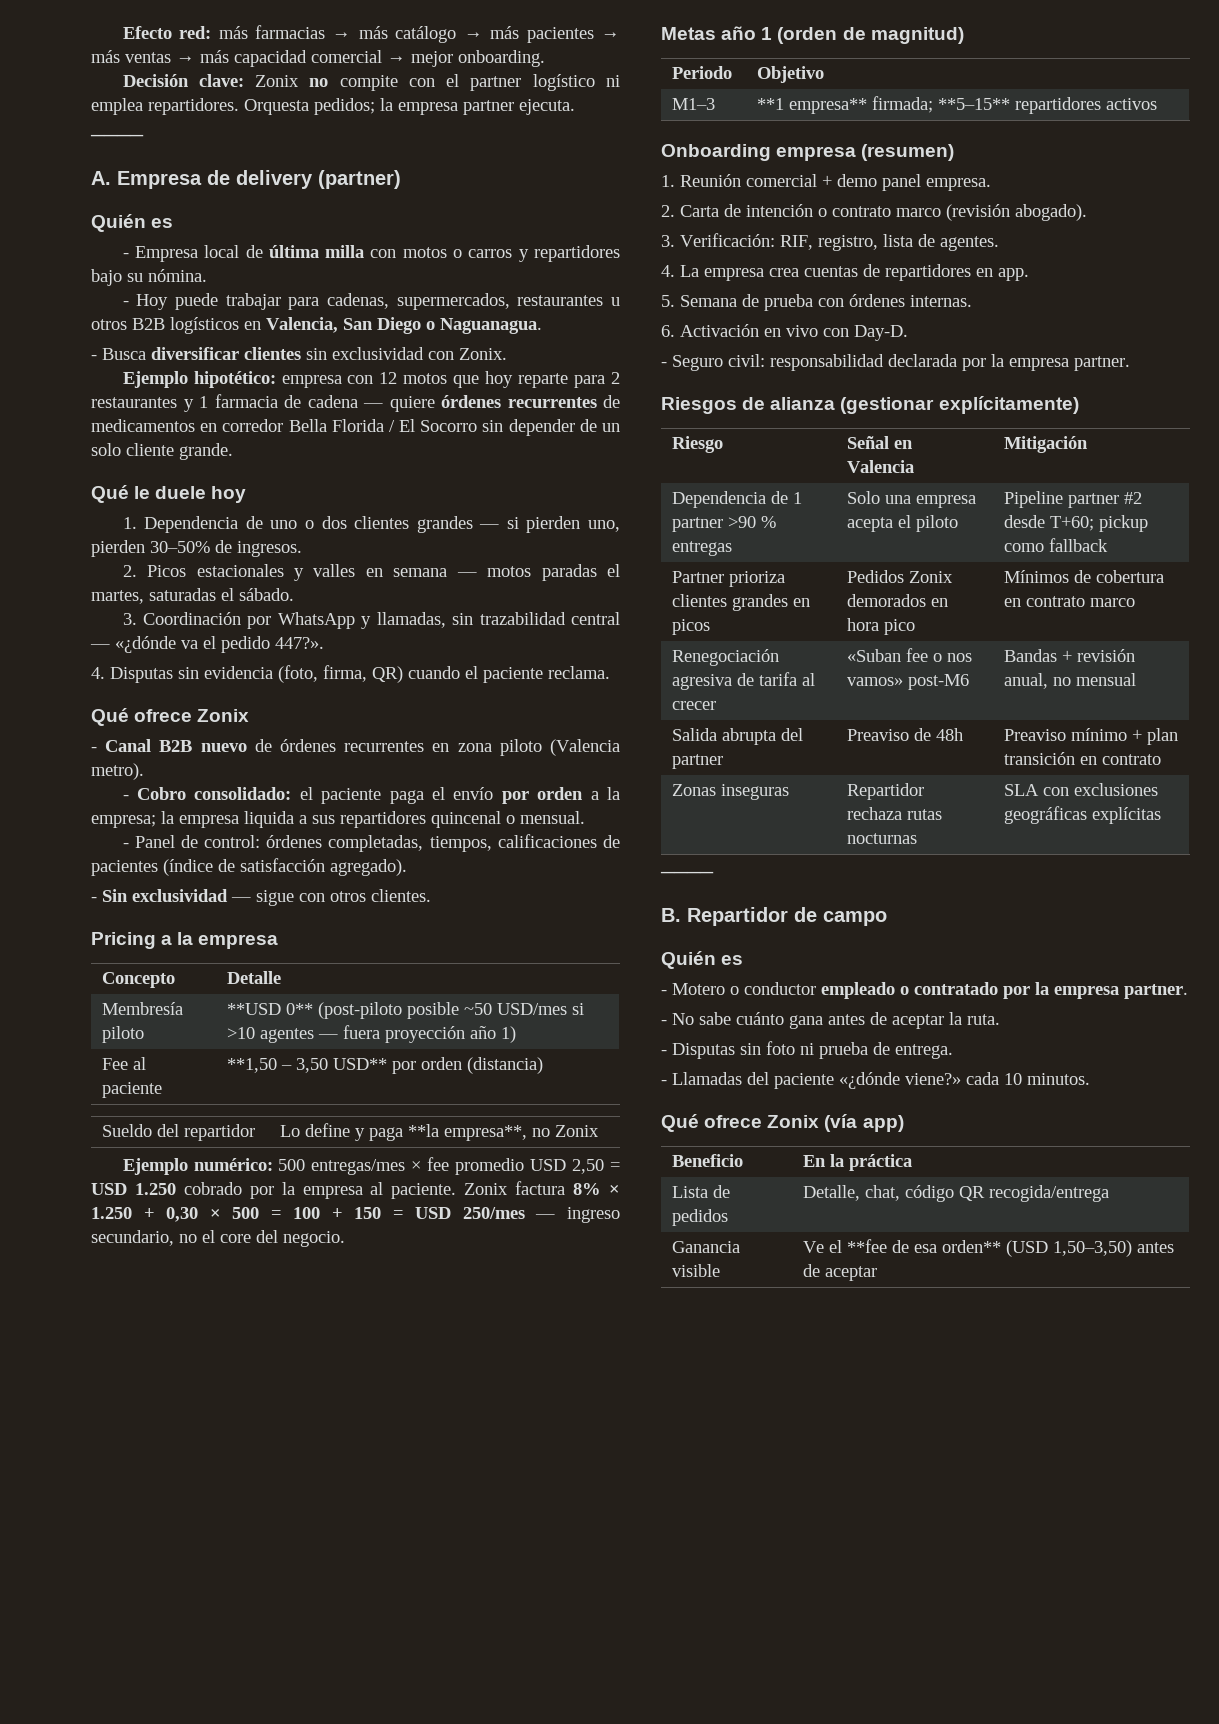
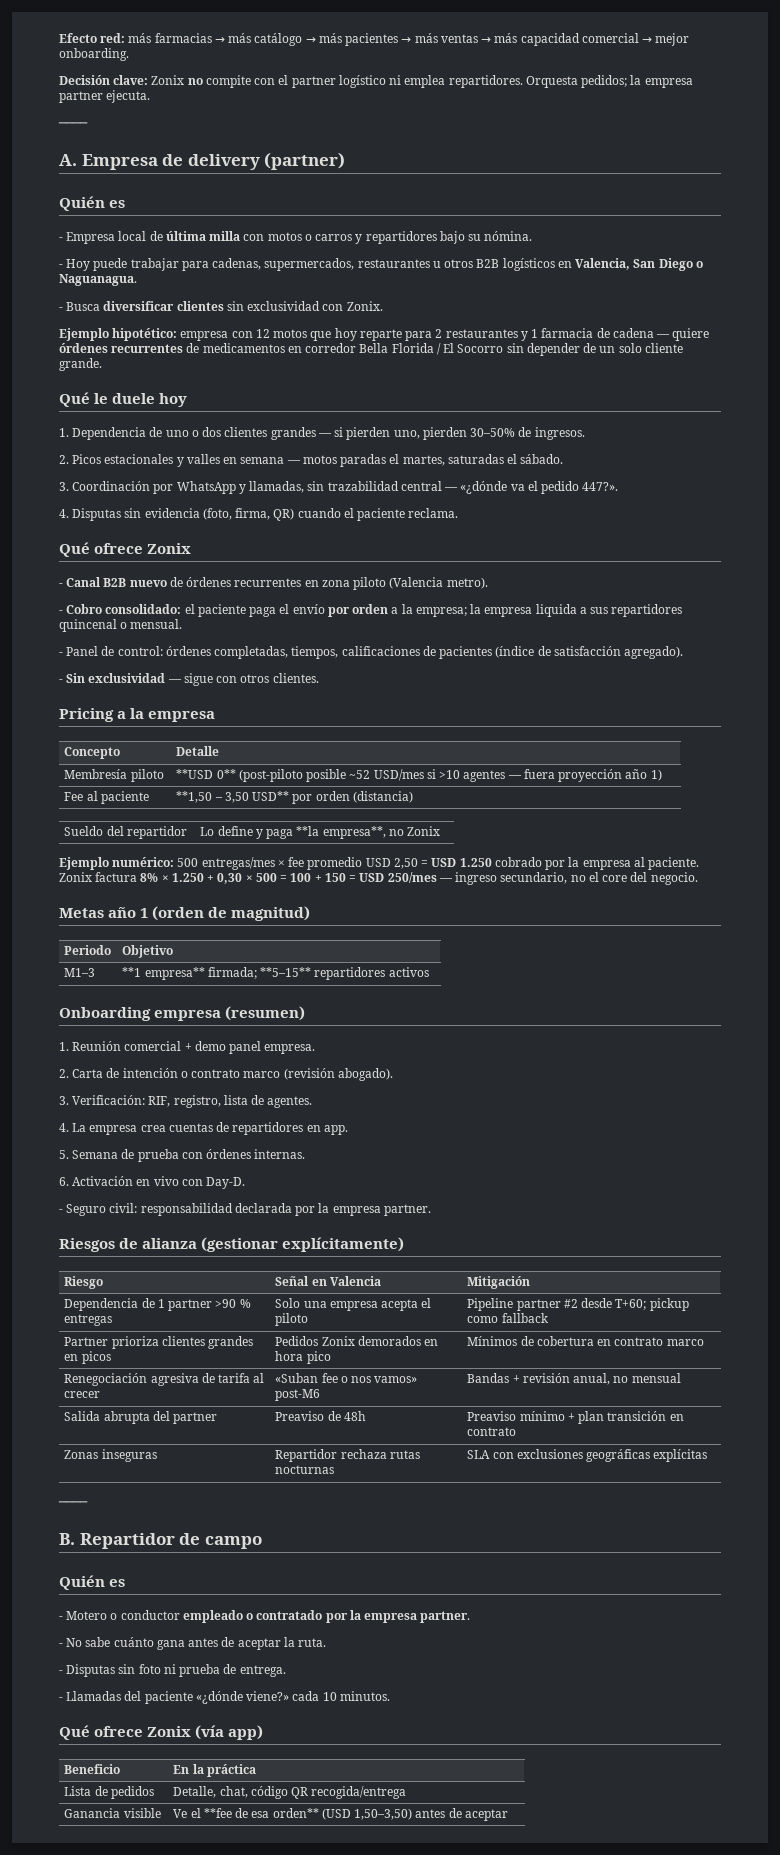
[463,1003,492,1015] ~50 -> [349,770,371,779] ~52

